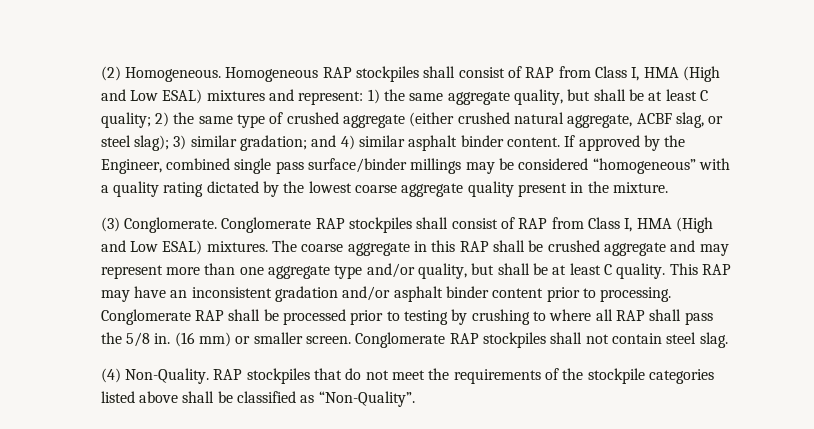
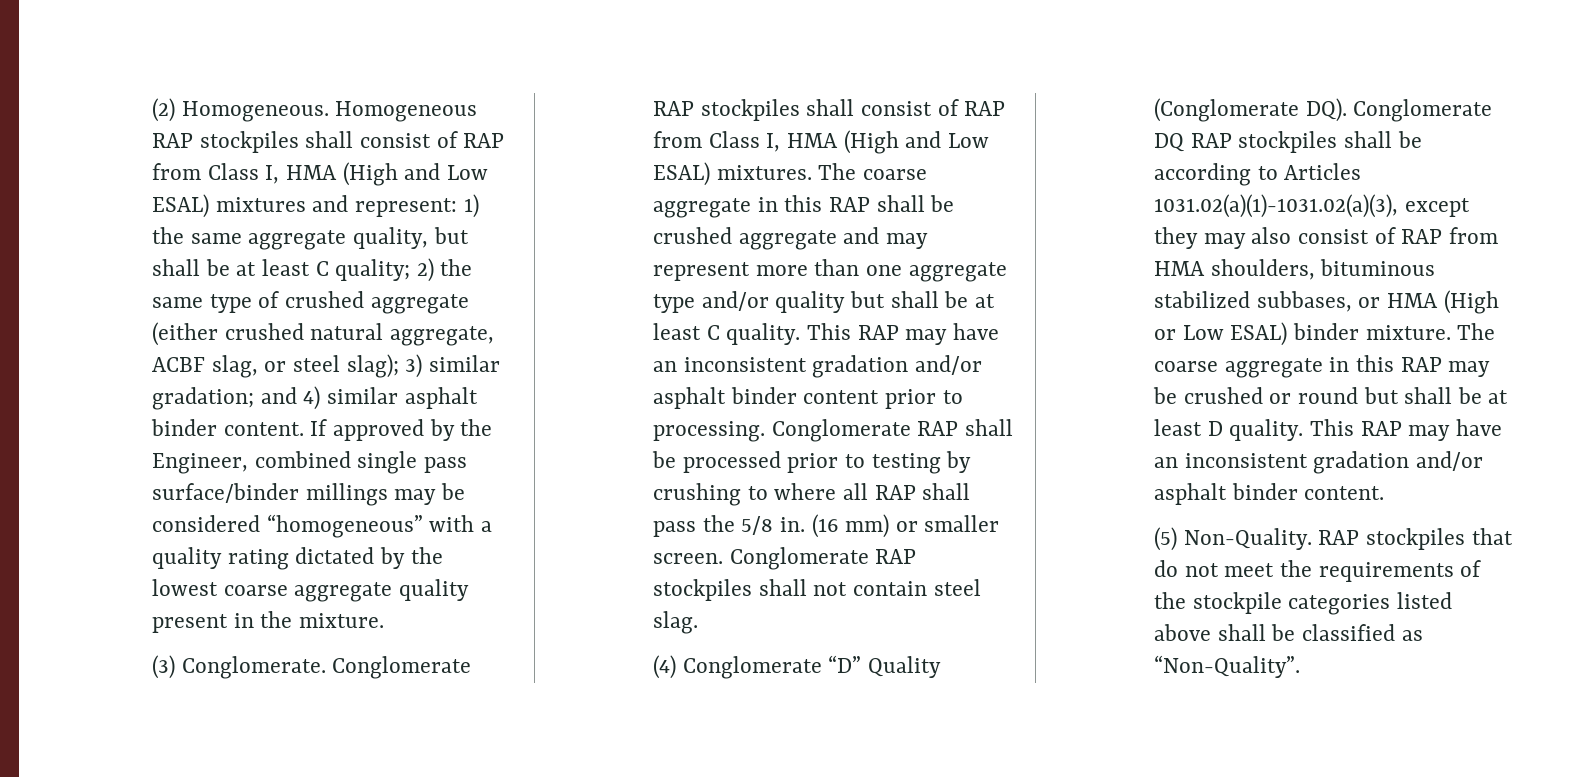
[417,263,467,279] quality, -> [775,291,846,313] quality
(121, 375) none -> [682,655,941,679] [1154,98,1493,122] [1154,131,1422,153] [1154,163,1362,186] [1154,194,1470,218] [1154,227,1498,249] [1154,259,1436,280] [1154,290,1499,314] [1154,322,1496,346] [1154,355,1491,378] [1153,387,1509,404] [1154,419,1502,441] [1154,451,1483,474] [1154,483,1385,505] [1154,527,1178,551] Conglomerate “D” Quality (Conglomerate DQ). Conglomerate DQ RAP stockpiles shall be according to Articles 1031.02(a)(1)-1031.02(a)(3), except they may also consist of RAP from HMA shoulders, bituminous stabilized subbases, or HMA (High or Low ESAL) binder mixture. The coarse aggregate in this RAP may be crushed or round but shall be at least D quality. This RAP may have an inconsistent gradation and/or asphalt binder content. // (5)

